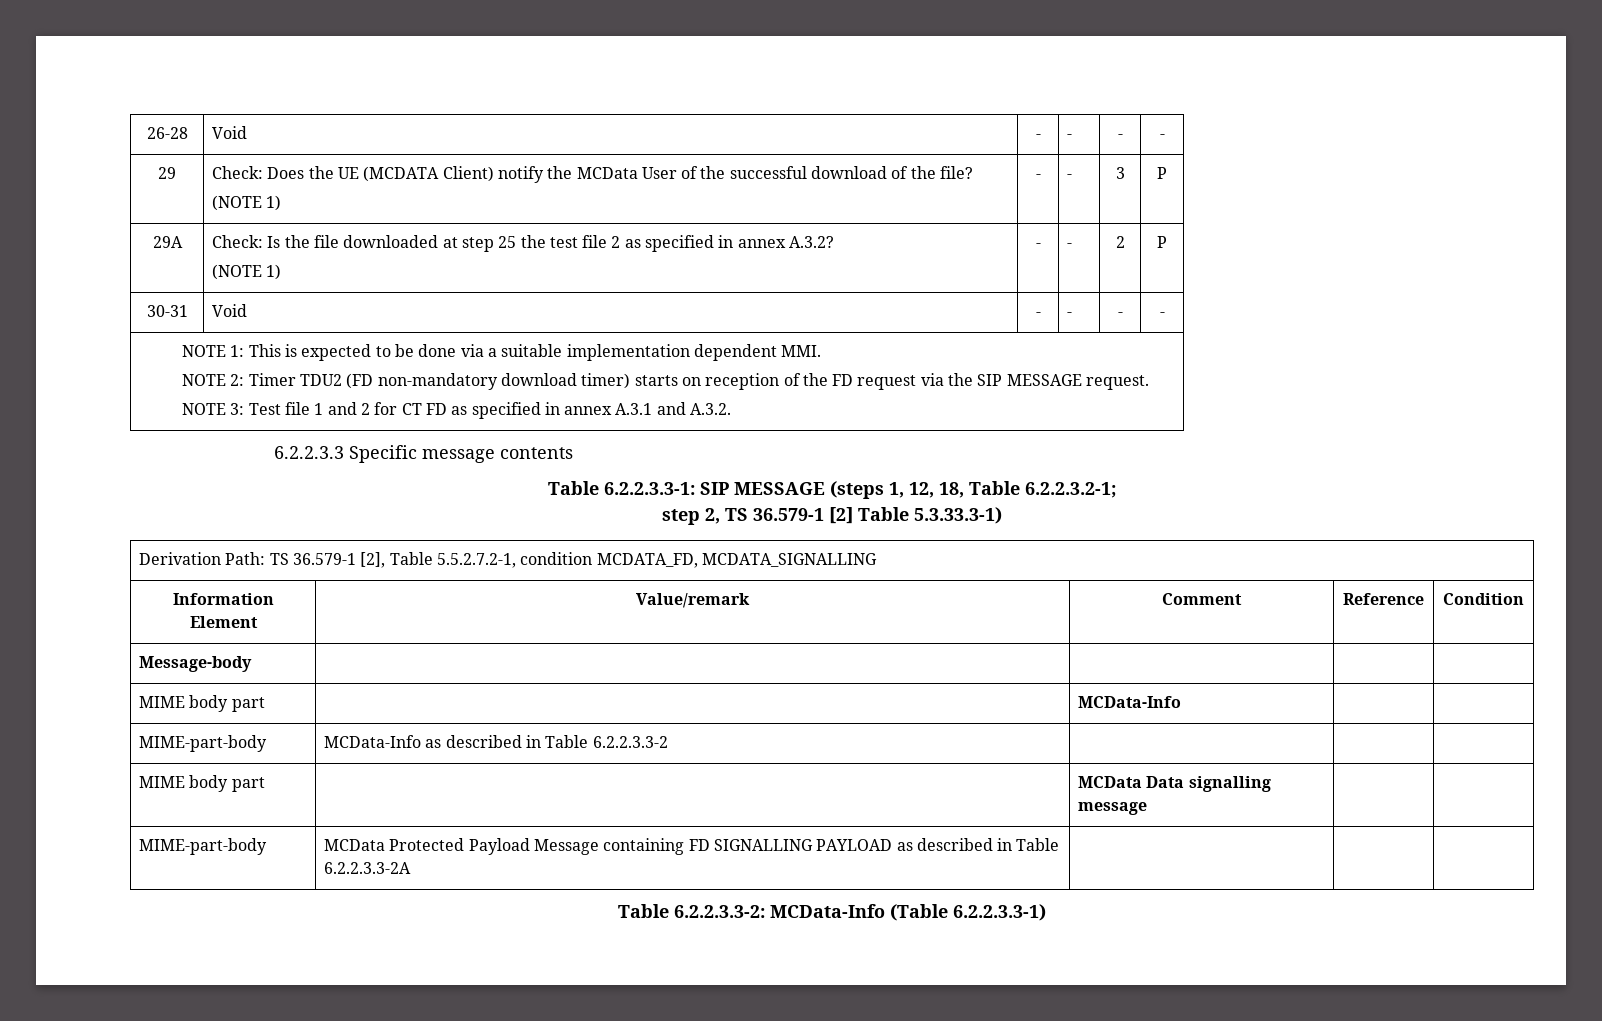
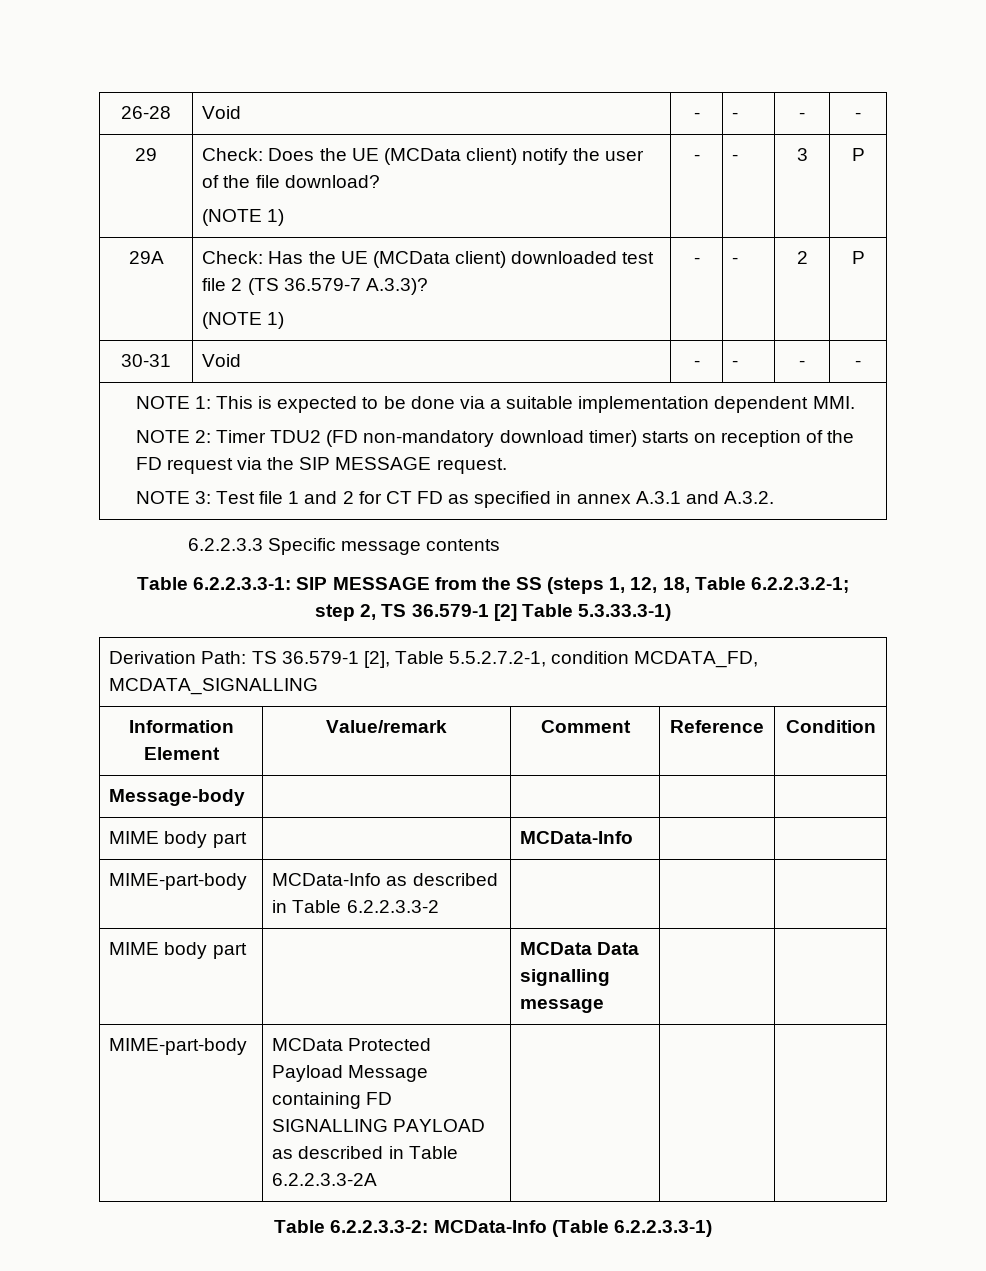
[363,166,974,183] (MCDATA Client) notify the MCData User of the successful download of the file? -> [383,148,645,165] [202,175,380,188] (MCData client) notify the user of the file download?
[267,235,835,252] Is the file downloaded at step 25 the test file 2 as specified in annex A.3.2? -> [268,251,655,268] [202,278,428,295] Has the UE (MCData client) downloaded test file 2 (TS 36.579-7 A.3.3)?
(825, 488) none -> [434,577,542,590] from the SS

